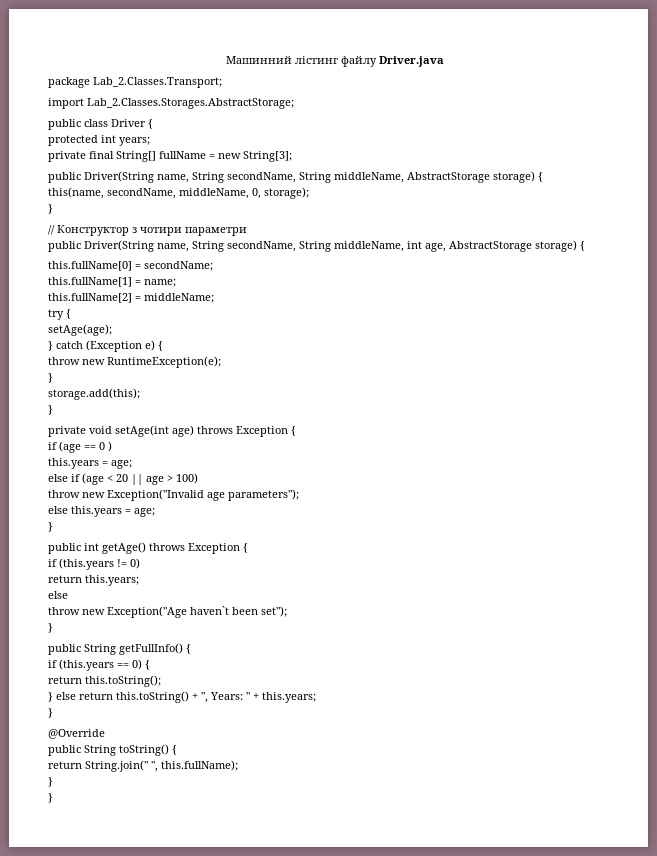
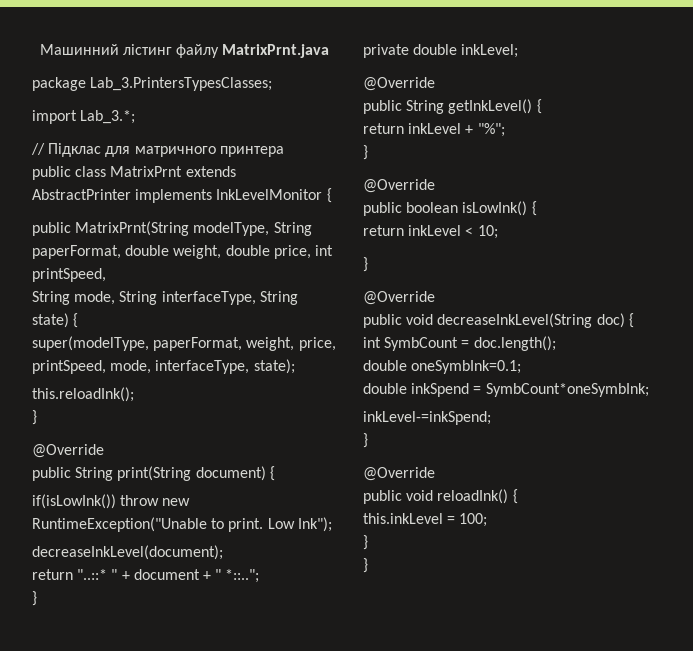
[378,56,444,67] Driver.java -> [222,44,330,58] MatrixPrnt.java
[93,77,222,88] Lab_2.Classes.Transport; -> [90,77,273,91] Lab_3.PrintersTypesClasses;
[87,98,294,109] [48,119,153,130] [48,135,150,146] [48,151,292,162] [48,171,543,183] [48,187,309,199] [48,204,53,214] [48,225,247,236] [48,240,585,252] [48,261,213,271] [48,277,176,287] [48,293,214,303] [48,309,71,320] [48,324,112,336] [48,340,163,352] [48,356,221,368] [48,373,53,383] [48,388,140,400] [48,405,53,415] [48,425,296,437] [48,441,112,453] [48,458,132,469] [48,473,198,485] [48,489,299,501] [48,506,155,517] [48,522,53,532] [48,542,248,554] [48,558,140,570] [48,575,139,586] [48,591,68,599] [48,606,287,618] [48,623,53,633] [48,643,191,655] [48,659,150,671] [48,675,161,687] [48,691,316,703] [48,708,53,718] [48,729,105,739] [48,744,177,756] [48,760,238,772] Lab_2.Classes.Storages.AbstractStorage; // public class Driver { // protected int years; // private final String[] fullName = new String[3]; // public Driver(String name, String secondName, String middleName, AbstractStorage storage) { // this(name, secondName, middleName, 0, storage); // } // // Конструктор з чотири параметри // public Driver(String name, String secondName, String middleName, int age, AbstractStorage storage) { // this.fullName[0] = secondName; // this.fullName[1] = name; // this.fullName[2] = middleName; // try { // setAge(age); // } catch (Exception e) { // throw new RuntimeException(e); // } // storage.add(this); // } // private void setAge(int age) throws Exception { // if (age == 0 ) // this.years = age; // else if (age < 20 || age > 100) // throw new Exception("Invalid age parameters"); // else this.years = age; // } // public int getAge() throws Exception { // if (this.years != 0) // return this.years; // else // throw new Exception("Age haven`t been set"); // } // public String getFullInfo() { // if (this.years == 0) { // return this.toString(); // } else return this.toString() + ", Years: " + this.years; // } // @Override // public String toString() { // return String.join(" ", this.fullName); -> [80,110,136,124] [31,143,284,157] [32,166,236,180] [32,188,332,203] [32,221,312,236] [32,245,333,259] [32,268,106,282] [32,291,298,305] [32,313,79,328] [32,336,336,351] [32,359,295,374] [32,387,134,402] [32,410,37,425] [32,444,104,458] [32,466,275,481] [32,494,191,509] [32,517,332,532] [32,545,223,560] [32,569,260,583] [32,591,37,606] [363,44,519,58] [363,77,435,91] [363,99,542,114] [363,123,505,137] [363,145,368,160] [363,179,435,193] [363,201,537,216] [363,225,498,239] [363,257,368,272] [363,291,435,305] [363,313,634,328] [363,336,556,351] [363,360,522,374] [363,383,649,397] [363,411,491,425] [363,433,368,448] [363,467,435,481] [363,489,518,504] [363,513,488,527] Lab_3.*; // // Підклас для матричного принтера // public class MatrixPrnt extends AbstractPrinter implements InkLevelMonitor { // public MatrixPrnt(String modelType, String paperFormat, double weight, double price, int printSpeed, // String mode, String interfaceType, String state) { // super(modelType, paperFormat, weight, price, printSpeed, mode, interfaceType, state); // this.reloadInk(); // } // @Override // public String print(String document) { // if(isLowInk()) throw new RuntimeException("Unable to print. Low Ink"); // decreaseInkLevel(document); // return "..::* " + document + " *::.."; // } // private double inkLevel; // @Override // public String getInkLevel() { // return inkLevel + "%"; // } // @Override // public boolean isLowInk() { // return inkLevel < 10; // } // @Override // public void decreaseInkLevel(String doc) { // int SymbCount = doc.length(); // double oneSymbInk=0.1; // double inkSpend = SymbCount*oneSymbInk; // inkLevel-=inkSpend; // } // @Override // public void reloadInk() { // this.inkLevel = 100;

